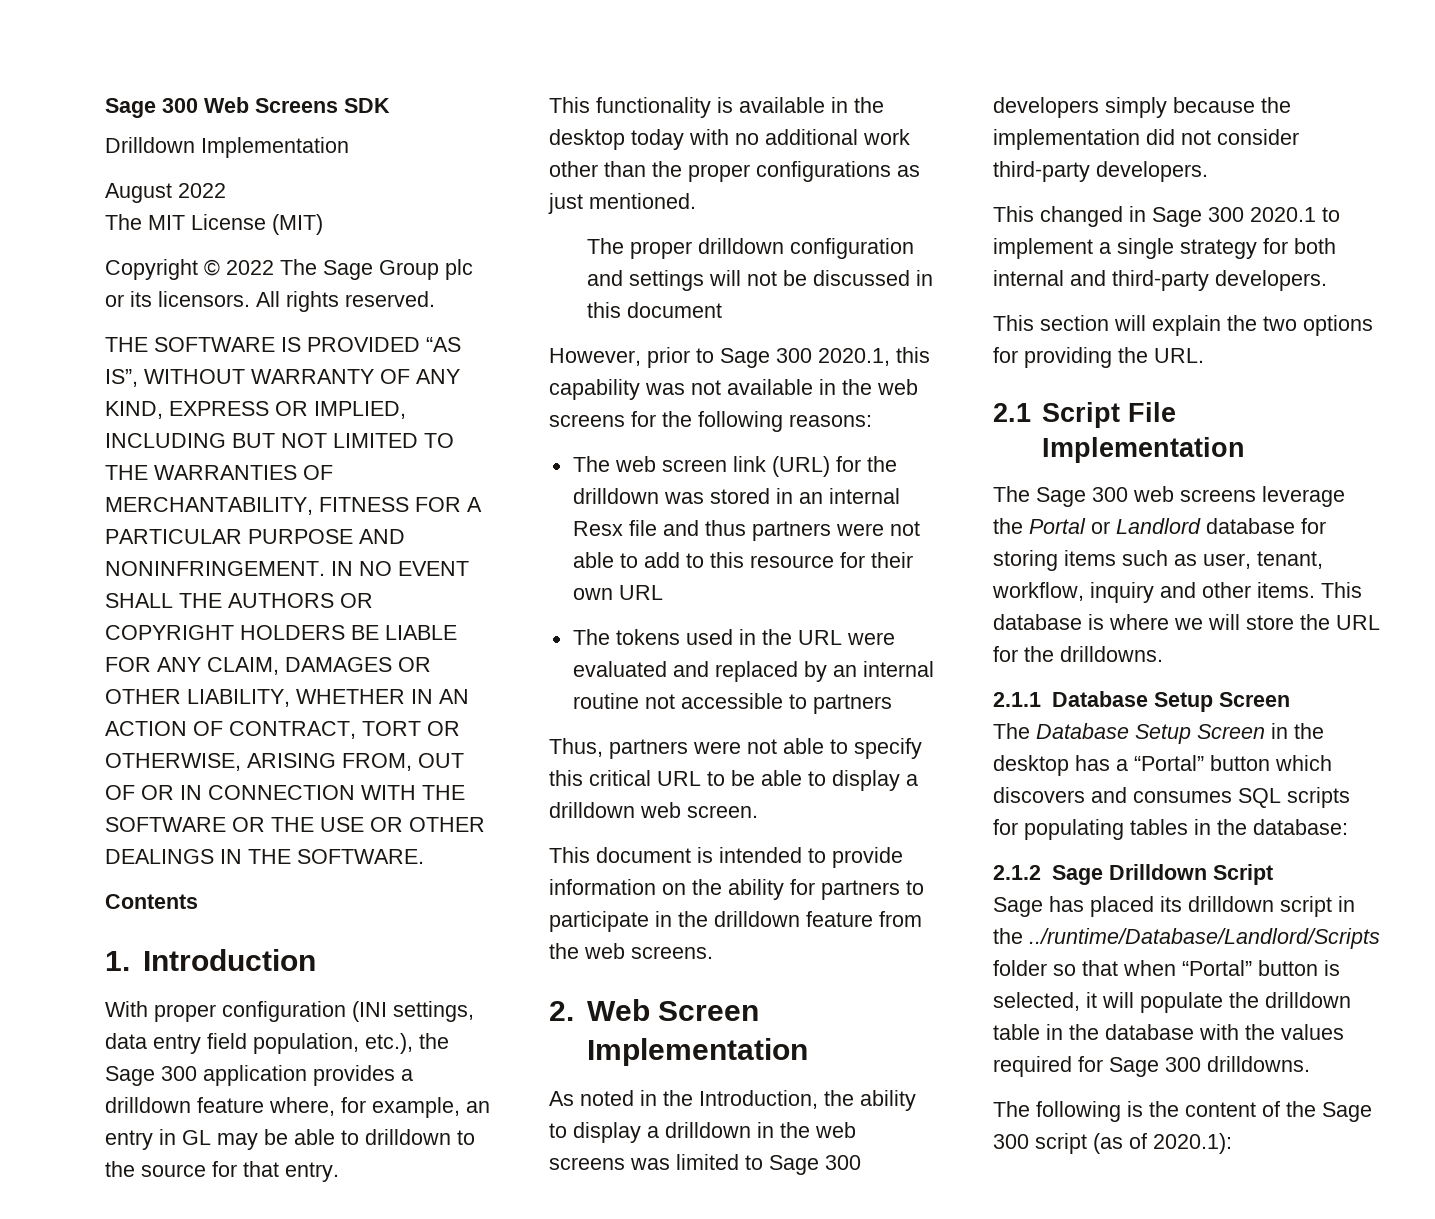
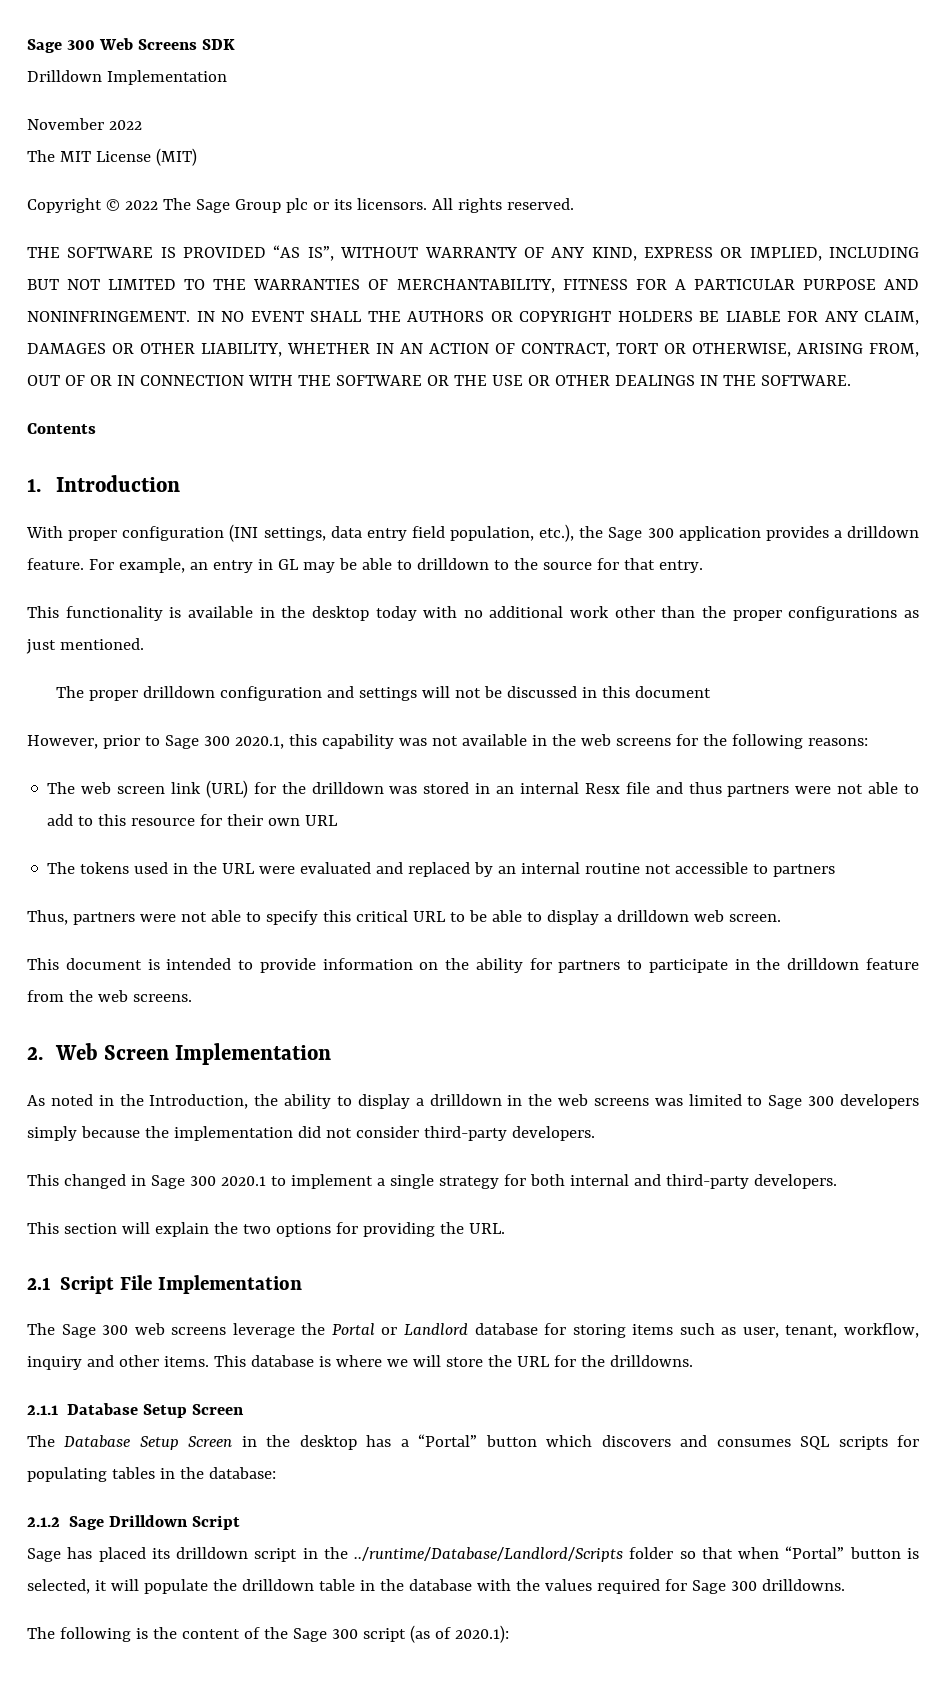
[105,183,172,203] August -> [27,118,104,130] November
[197,1097,366,1116] feature where, for -> [27,558,114,570] feature. For

